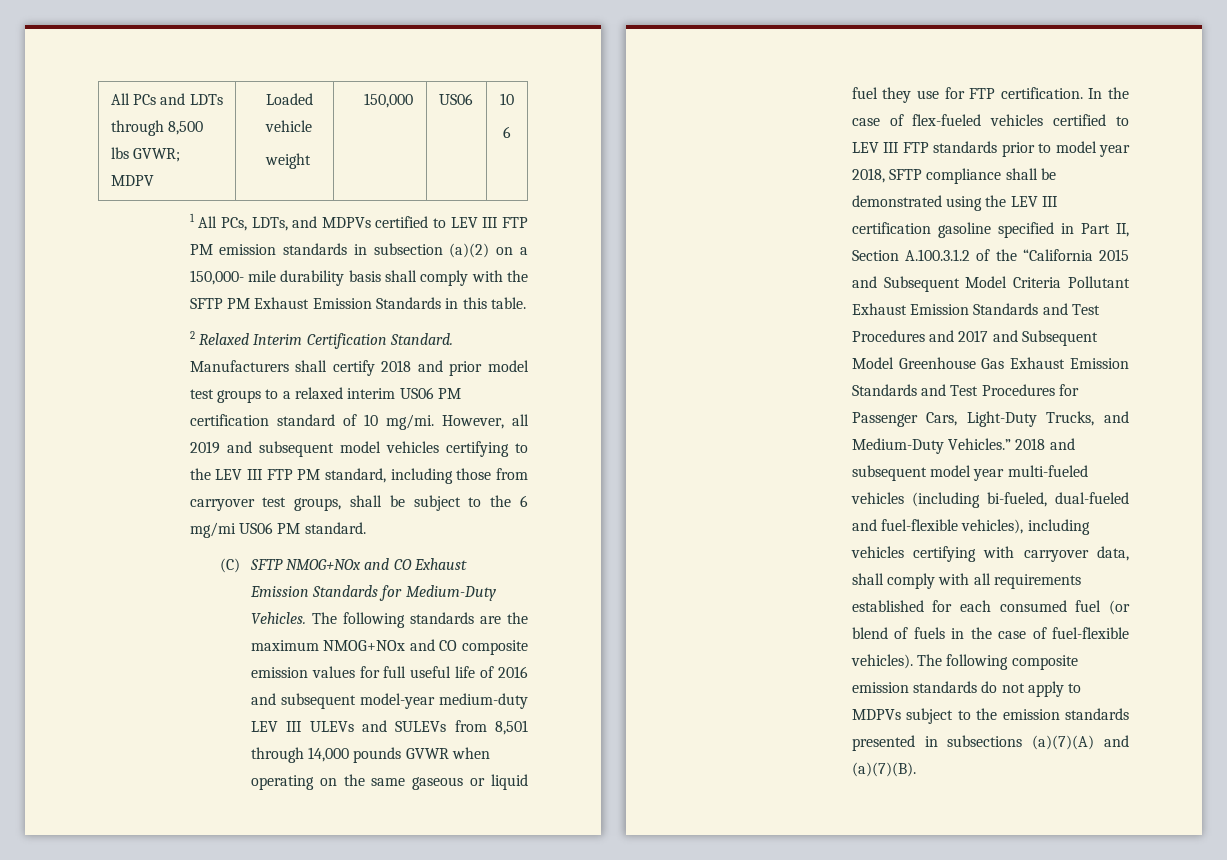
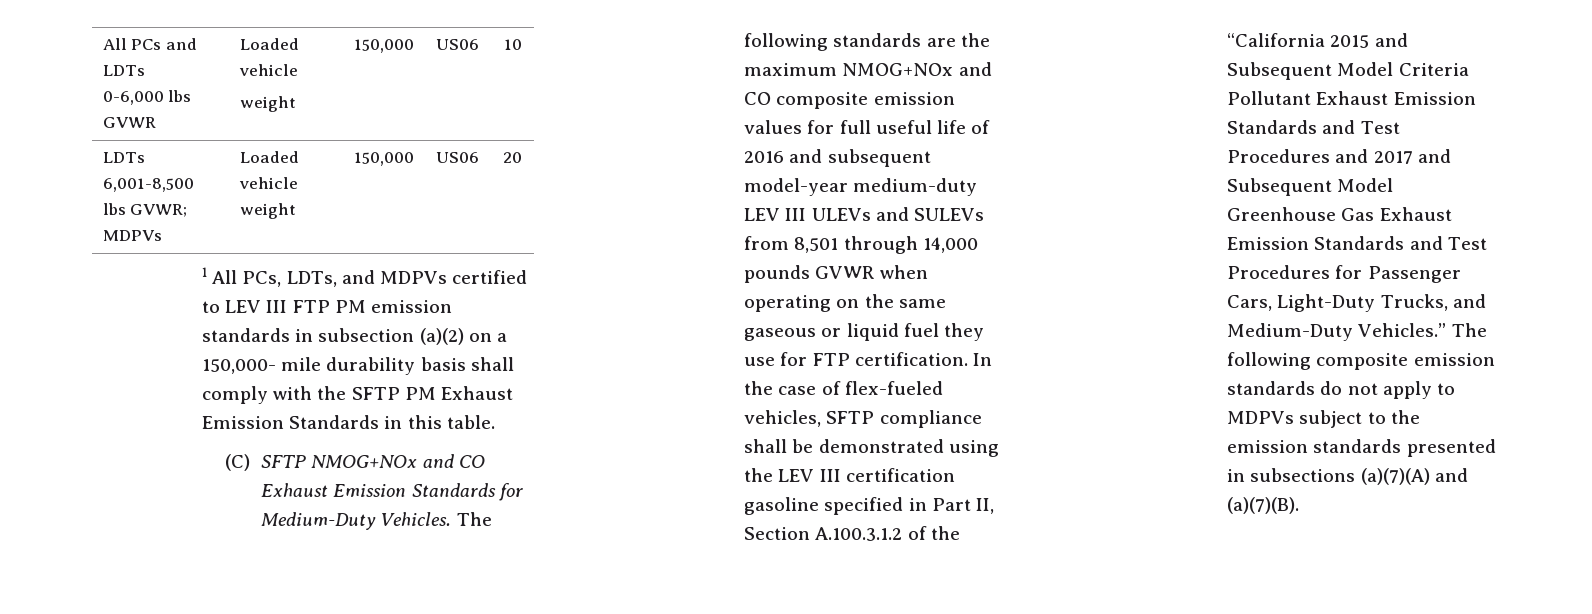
[110,120,203,136] [110,147,180,162] [110,175,154,186] through 8,500 lbs GVWR; MDPV -> [102,90,192,105] [102,117,156,128] 0-6,000 lbs GVWR
[503,126,511,138] // 6 -> [102,152,145,163] [102,178,194,192] [102,203,188,217] [102,230,162,241] [239,151,299,163] [238,177,298,189] [239,203,296,219] [353,152,414,166] [435,152,479,163] [503,152,522,163] // LDTs 6,001-8,500 lbs GVWR; MDPVs | Loaded vehicle weight | 150,000 | US06 | 20
[189,331,453,349] [189,360,529,376] [189,387,461,403] [189,414,529,430] [189,441,528,457] [189,468,529,484] [189,495,529,511] [189,522,366,538] // 2 Relaxed Interim Certification Standard. Manufacturers shall certify 2018 and prior model test groups to a relaxed interim US06 PM certification standard of 10 mg/mi. However, all 2019 and subsequent model vehicles certifying to the LEV III FTP PM standard, including those from carryover test groups, shall be subject to the 6 mg/mi US06 PM standard. -> (495, 422) none
[990,114,1129,126] [851,141,1130,157] [851,168,885,183] vehicles certified to LEV III FTP standards prior to model year 2018, -> [744,410,822,427] vehicles,
[1015,438,1075,450] [851,465,1088,481] [850,492,1129,508] [851,519,1090,535] [850,546,1129,562] [851,573,1082,589] [851,600,1130,615] [851,627,1129,639] [850,654,913,669] 2018 and subsequent model year multi-fueled vehicles (including bi-fueled, dual-fueled and fuel-flexible vehicles), including vehicles certifying with carryover data, shall comply with all requirements established for each consumed fuel (or blend of fuels in the case of fuel-flexible vehicles). -> (1447, 330) none

